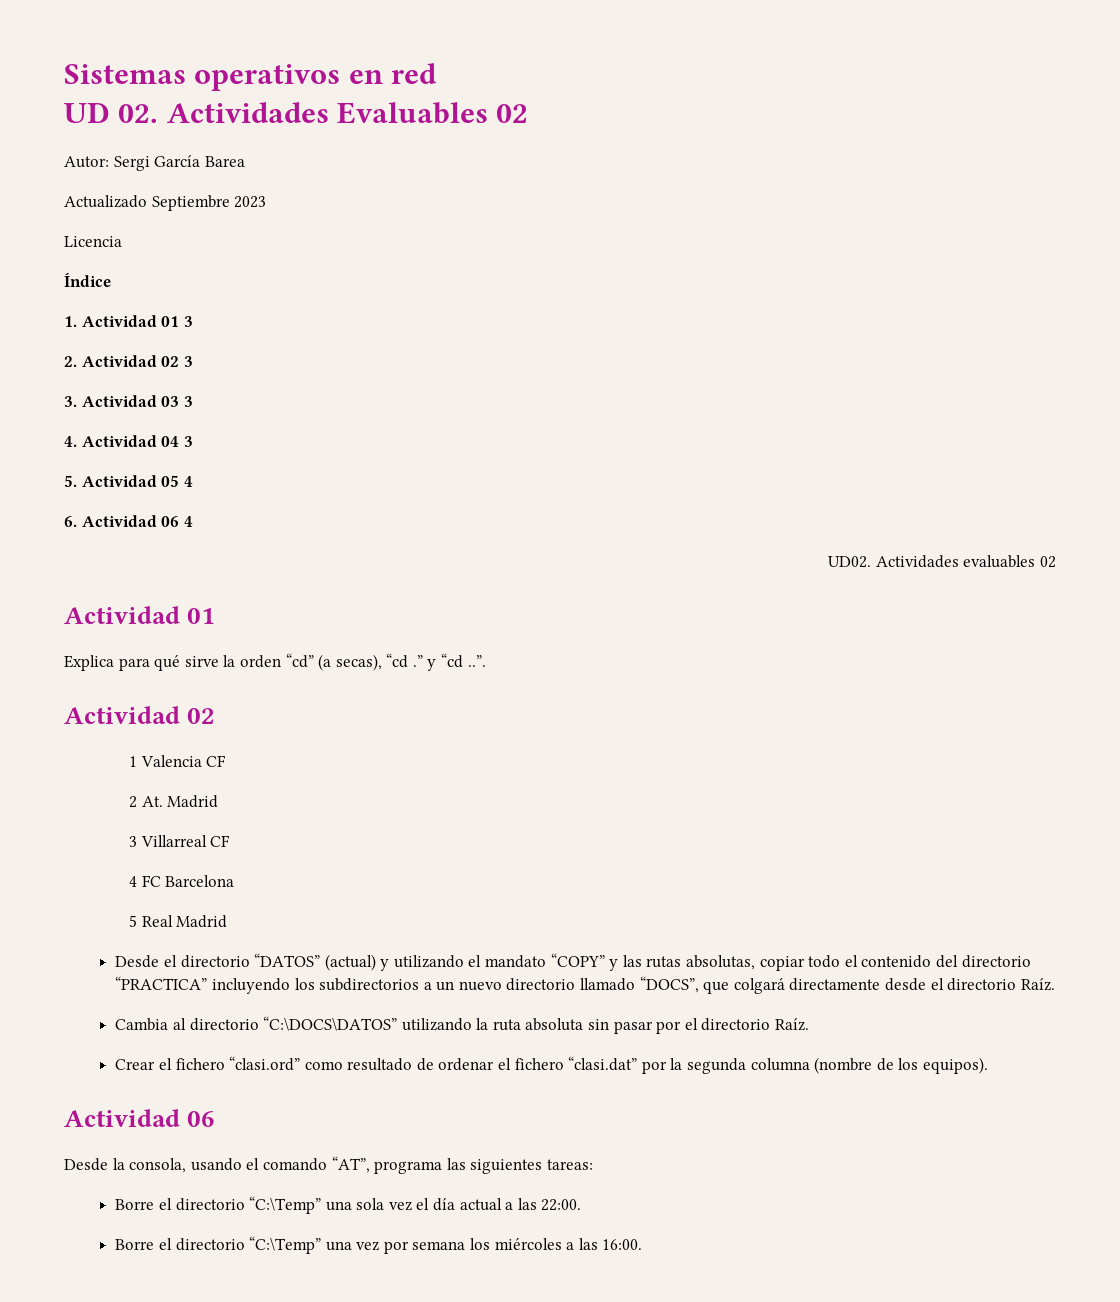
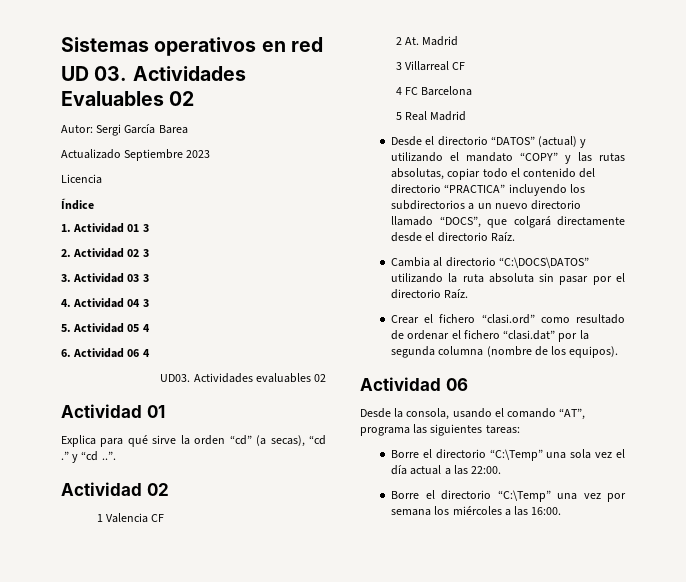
[118,104,159,123] 02. -> [94,66,128,81] 03.
[828,556,872,568] UD02. -> [160,374,191,382] UD03.

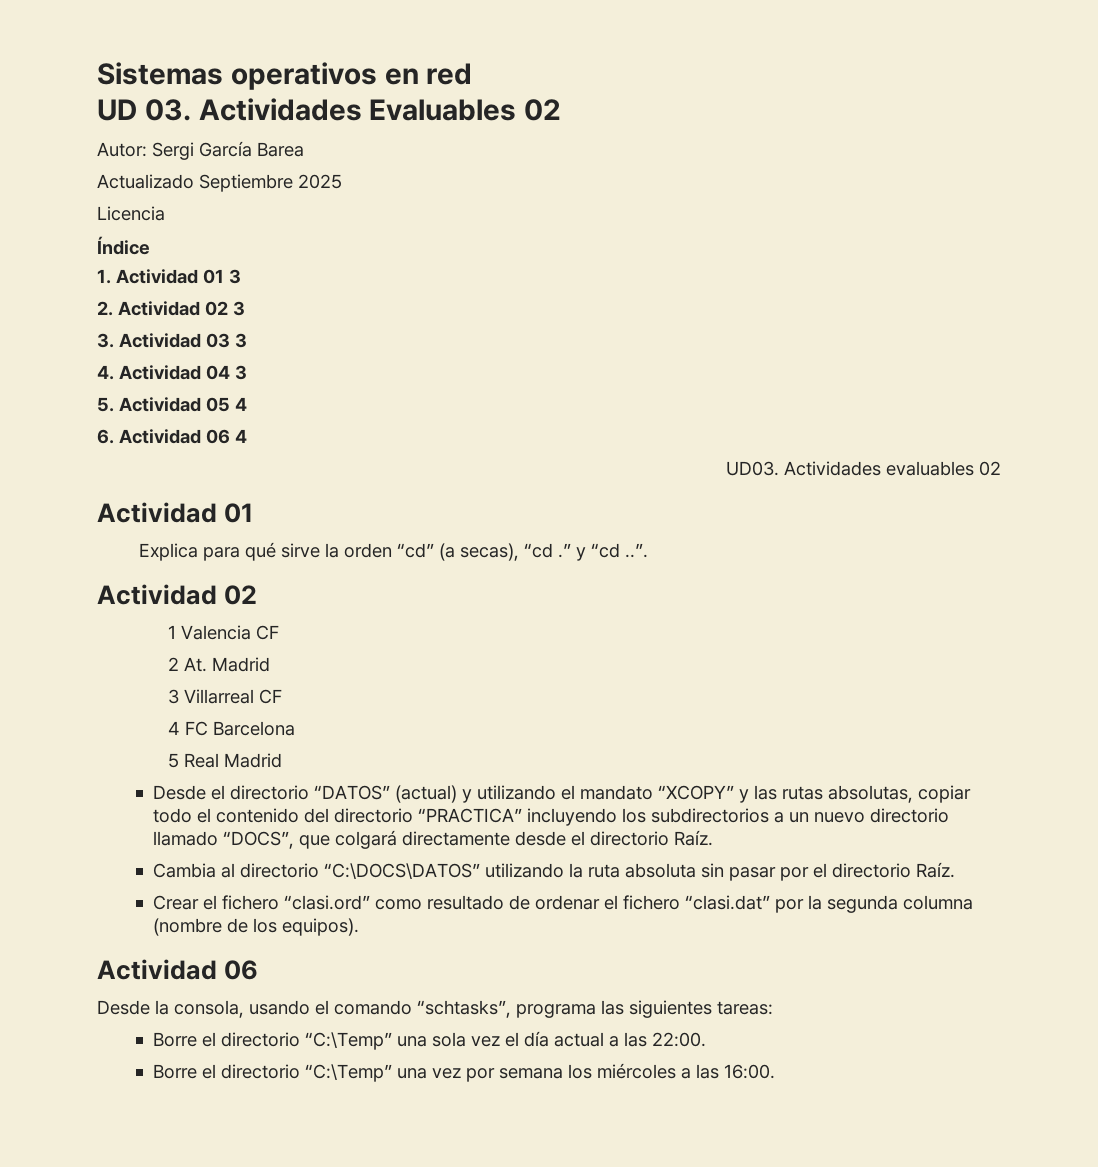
[186,150,211,158] 2023 -> [298,174,342,189] 2025
[520,152,559,161] “COPY” -> [657,785,734,800] “XCOPY”
[559,408,586,420] “AT”, -> [417,1000,511,1018] “schtasks”,

